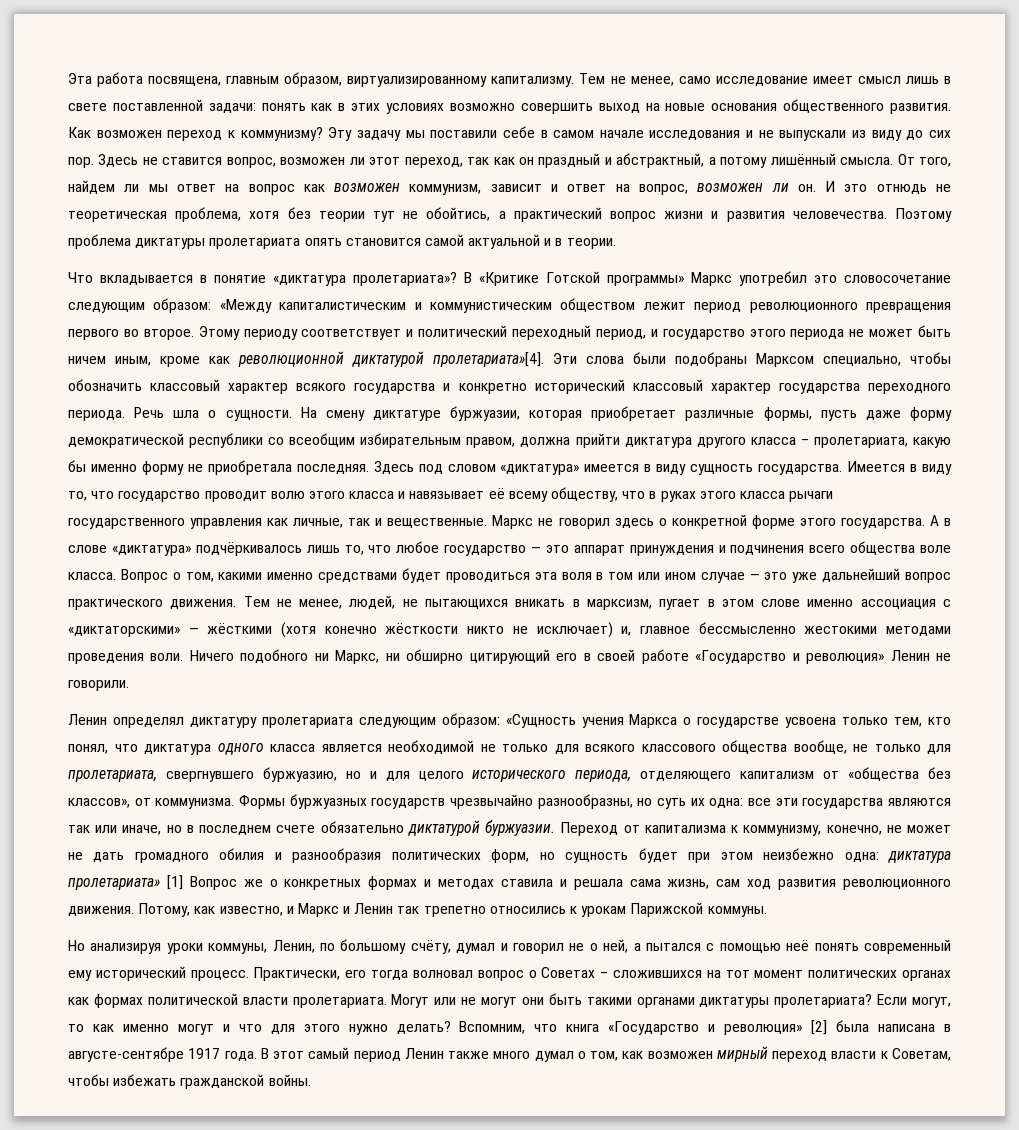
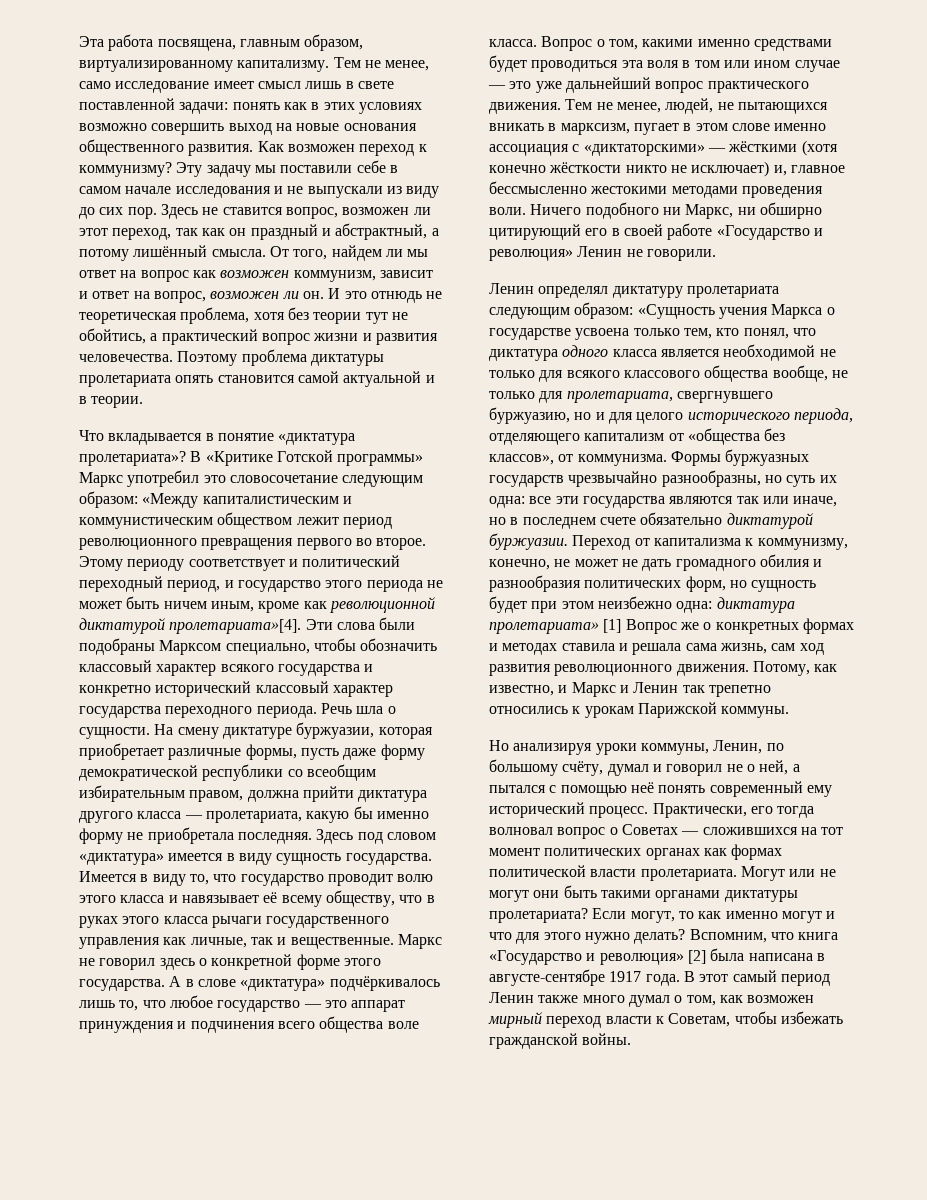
[800,439,809,445] – -> [184,815,203,819] —
[600,972,609,978] – -> [681,831,700,835] —

